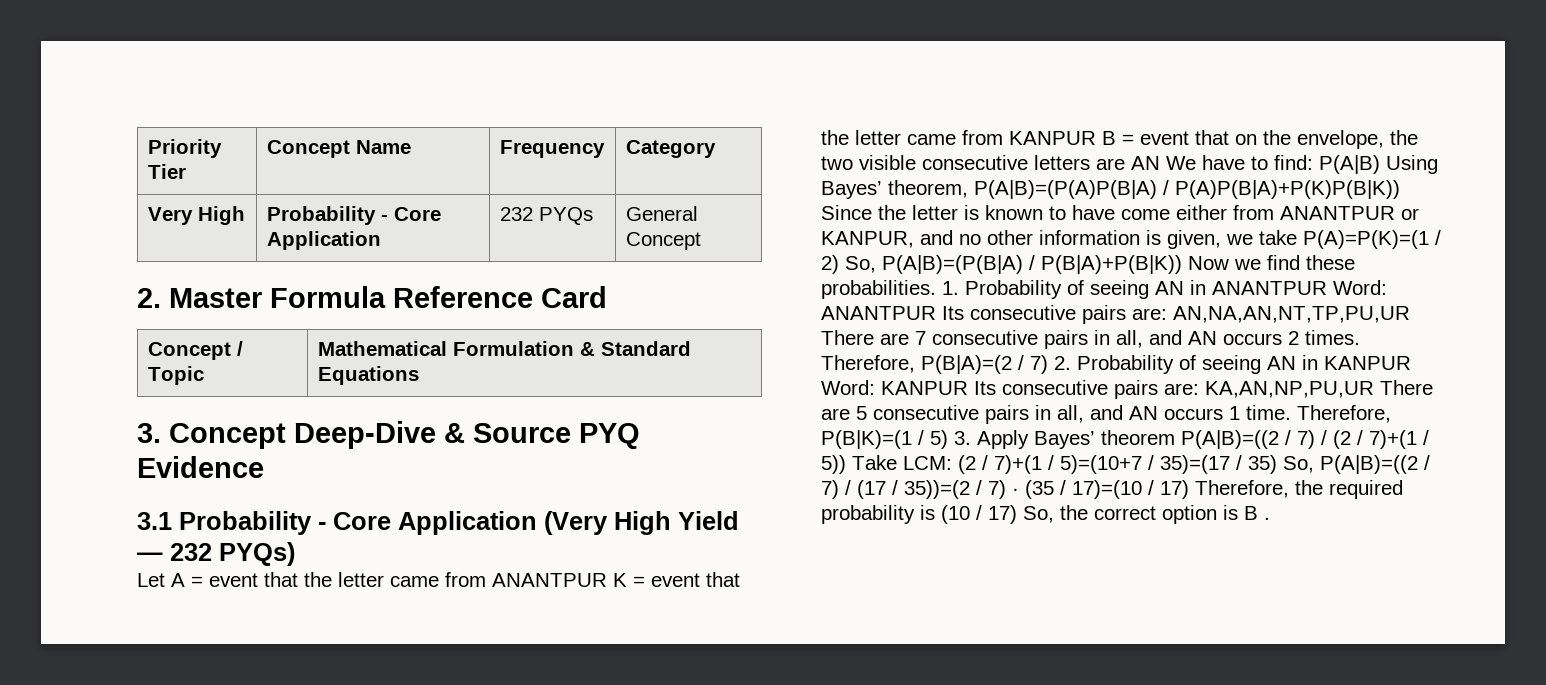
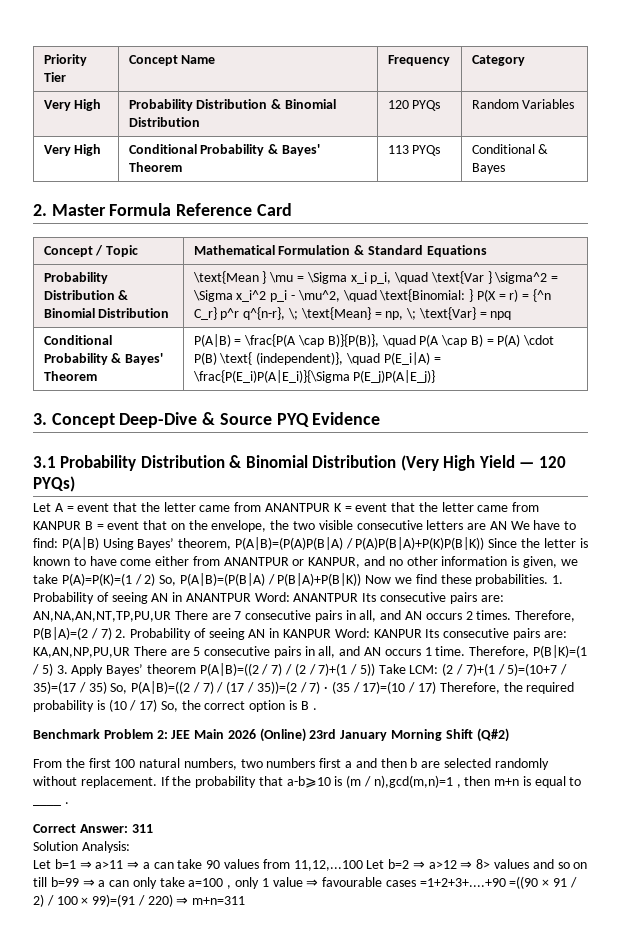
[380,207,441,221] [266,231,381,250] [499,207,593,225] [625,206,698,221] [625,232,701,250] - Core Application | 232 PYQs | General Concept -> [196,99,337,109] [128,117,200,127] [387,100,441,111] [471,99,575,109] [43,144,102,156] [128,144,321,156] [128,162,182,172] [387,145,441,156] [471,144,549,154] [471,163,505,174] Distribution & Binomial Distribution | 120 PYQs | Random Variables // Very High | Conditional Probability & Bayes' Theorem | 113 PYQs | Conditional & Bayes
(419, 375) none -> [43,272,108,284] [43,290,129,300] [43,308,170,318] [192,271,559,284] [192,289,552,302] [193,307,512,320] [43,335,112,345] [43,353,164,365] [43,371,97,381] [193,334,555,347] [193,352,441,365] [192,370,436,383] // Probability Distribution & Binomial Distribution | \text{Mean } \mu = \Sigma x_i p_i, \quad \text{Var } \sigma^2 = \Sigma x_i^2 p_i - \mu^2, \quad \text{Binomial: } P(X = r) = {^n C_r} p^r q^{n-r}, \; \text{Mean} = np, \; \text{Var} = npq // Conditional Probability & Bayes' Theorem | P(A|B) = \frac{P(A \cap B)}{P(B)}, \quad P(A \cap B) = P(A) \cdot P(B) \text{ (independent)}, \quad P(E_i|A) = \frac{P(E_i)P(A|E_i)}{\Sigma P(E_j)P(A|E_j)}
[318,511,537,535] - Core Application -> [140,455,397,468] Distribution & Binomial Distribution
[170,543,212,561] 232 -> [538,456,566,468] 120
(1270, 518) none -> [33,728,509,742] [33,758,549,770] [33,775,582,788] [33,804,61,806] [64,802,69,804] [33,824,153,833] [33,841,130,853] [33,859,588,871] [33,876,577,889] [33,894,246,907] // Benchmark Problem 2: JEE Main 2026 (Online) 23rd January Morning Shift (Q#2) // From the first 100 natural numbers, two numbers first a and then b are selected randomly without replacement. If the probability that a-b⩾10 is (m / n),gcd(m,n)=1 , then m+n is equal to ____ . // Correct Answer: 311 // Solution Analysis: // Let b=1 ⇒ a>11 ⇒ a can take 90 values from 11,12,...100 Let b=2 ⇒ a>12 ⇒ 8> values and so on till b=99 ⇒ a can only take a=100 , only 1 value ⇒ favourable cases =1+2+3+....+90 =((90 × 91 / 2) / 100 × 99)=(91 / 220) ⇒ m+n=311

